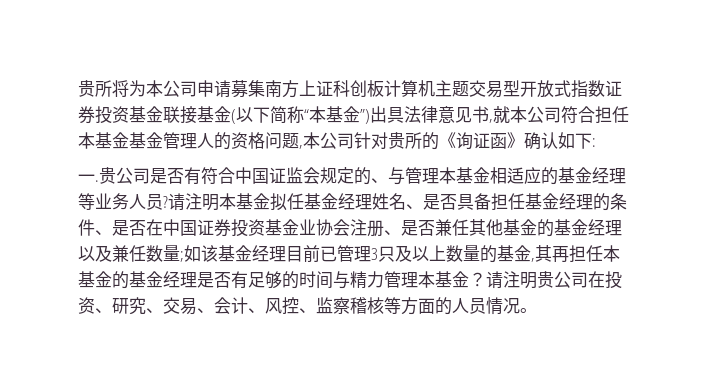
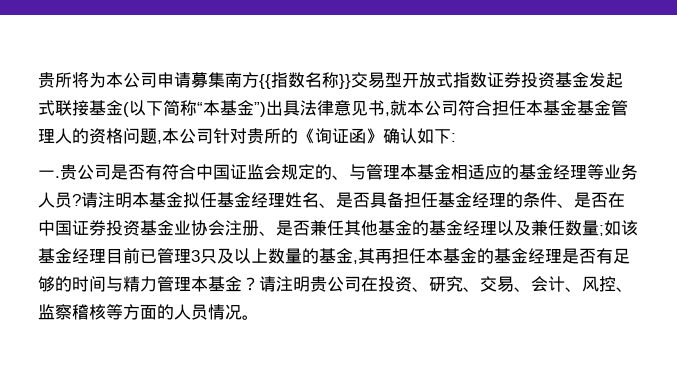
[299,80,469,98] 上证科创板计算机主题 -> [259,72,351,89] {{指数名称}}
(163, 114) none -> [589,72,623,88] [38,100,55,116] 发起式

